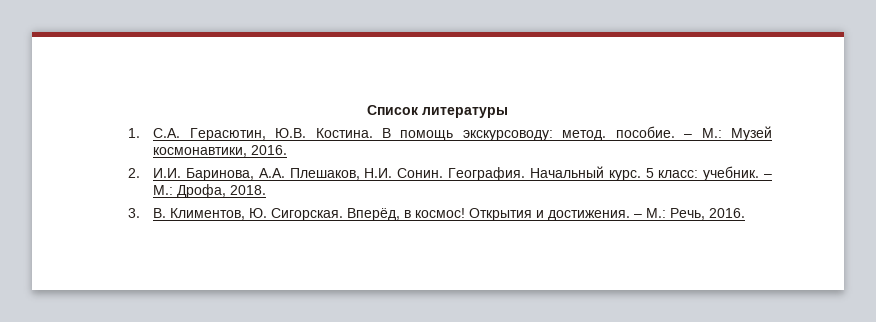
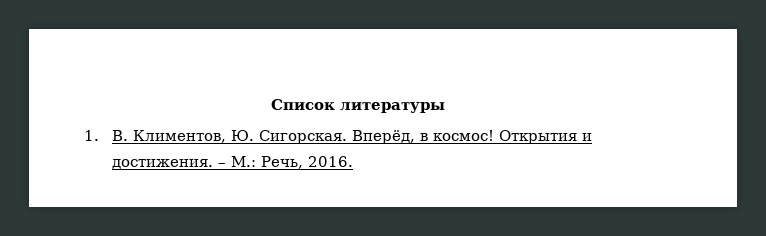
[153,126,772,141] [153,145,288,157] [128,166,772,181] [153,184,267,198] [128,208,141,218] С.А. Герасютин, Ю.В. Костина. В помощь экскурсоводу: метод. пособие. – М.: Музей космонавтики, 2016. // 2. И.И. Баринова, А.А. Плешаков, Н.И. Сонин. География. Начальный курс. 5 класс: учебник. – М.: Дрофа, 2018. // 3. -> (99, 135) none

